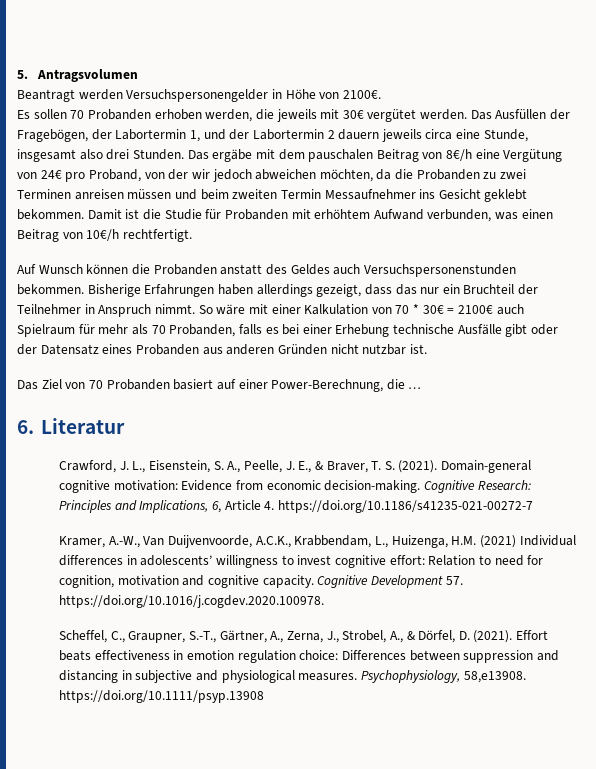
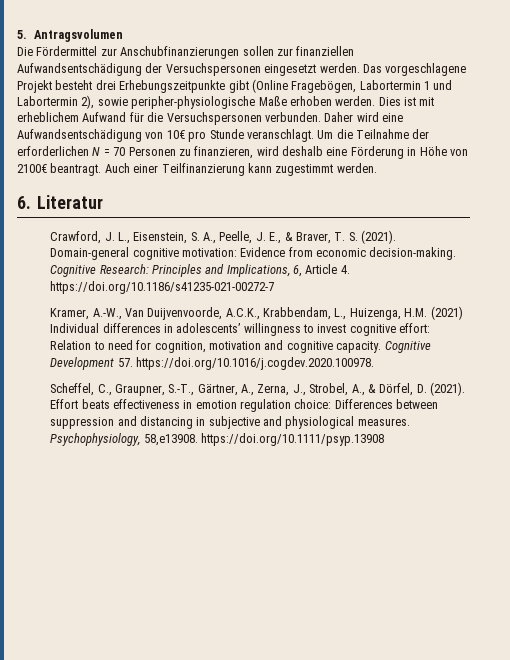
[17,89,381,102] [17,109,571,122] [17,129,528,142] [17,149,563,162] [17,169,527,182] [17,189,528,202] [17,209,553,222] [17,229,192,242] [17,264,516,277] [17,284,539,297] [17,304,524,317] [17,324,559,337] [17,344,427,355] [17,379,422,392] Beantragt werden Versuchspersonengelder in Höhe von 2100€. // Es sollen 70 Probanden erhoben werden, die jeweils mit 30€ vergütet werden. Das Ausfüllen der Fragebögen, der Labortermin 1, und der Labortermin 2 dauern jeweils circa eine Stunde, insgesamt also drei Stunden. Das ergäbe mit dem pauschalen Beitrag von 8€/h eine Vergütung von 24€ pro Proband, von der wir jedoch abweichen möchten, da die Probanden zu zwei Terminen anreisen müssen und beim zweiten Termin Messaufnehmer ins Gesicht geklebt bekommen. Damit ist die Studie für Probanden mit erhöhtem Aufwand verbunden, was einen Beitrag von 10€/h rechtfertigt. // Auf Wunsch können die Probanden anstatt des Geldes auch Versuchspersonenstunden bekommen. Bisherige Erfahrungen haben allerdings gezeigt, dass das nur ein Bruchteil der Teilnehmer in Anspruch nimmt. So wäre mit einer Kalkulation von 70 * 30€ = 2100€ auch Spielraum für mehr als 70 Probanden, falls es bei einer Erhebung technische Ausfälle gibt oder der Datensatz eines Probanden aus anderen Gründen nicht nutzbar ist. // Das Ziel von 70 Probanden basiert auf einer Power-Berechnung, die … -> [17,46,355,59] [17,63,467,76] [17,79,453,93] [17,95,435,109] [17,112,403,125] [17,129,430,142] [17,146,468,159] [17,163,377,176] Die Fördermittel zur Anschubfinanzierungen sollen zur finanziellen Aufwandsentschädigung der Versuchspersonen eingesetzt werden. Das vorgeschlagene Projekt besteht drei Erhebungszeitpunkte gibt (Online Fragebögen, Labortermin 1 und Labortermin 2), sowie peripher-physiologische Maße erhoben werden. Dies ist mit erheblichem Aufwand für die Versuchspersonen verbunden. Daher wird eine Aufwandsentschädigung von 10€ pro Stunde veranschlagt. Um die Teilnahme der erforderlichen N = 70 Personen zu finanzieren, wird deshalb eine Förderung in Höhe von 2100€ beantragt. Auch einer Teilfinanzierung kann zugestimmt werden.

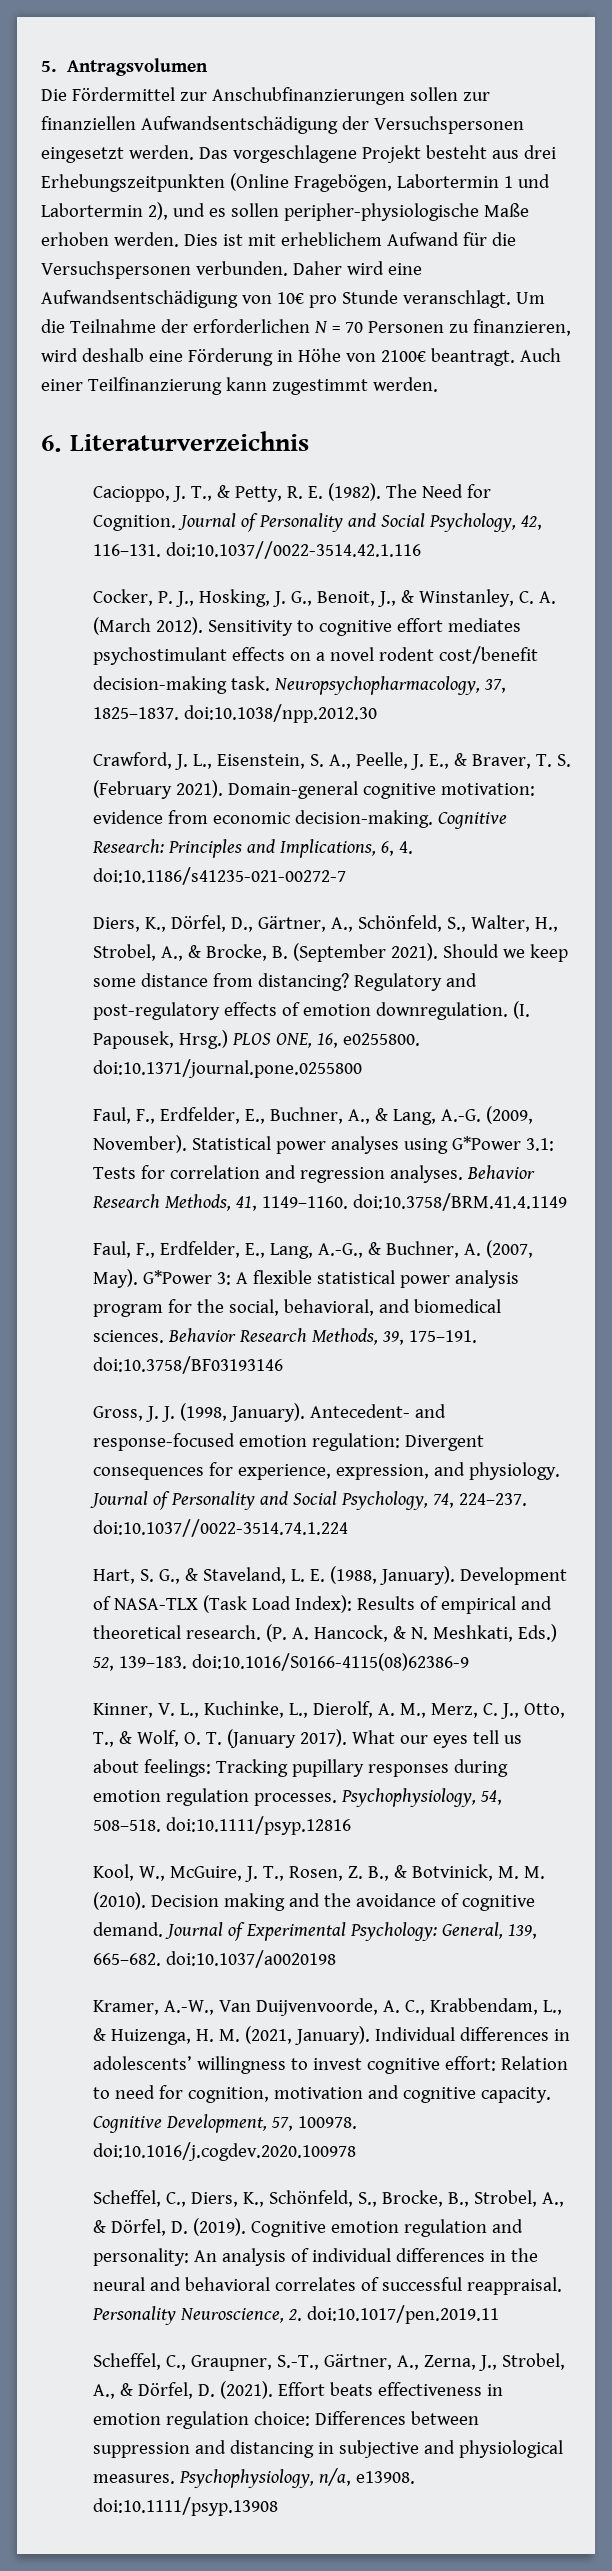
[95,80,249,93] drei Erhebungszeitpunkte gibt -> [491,145,556,159] [41,174,225,192] aus drei Erhebungszeitpunkten
[97,97,128,106] sowie -> [172,203,279,217] und es sollen
[37,195,104,209] Literatur -> [70,431,310,451] [92,483,491,502] [92,513,542,532] [92,541,421,559] [92,589,556,607] [92,617,521,636] [92,646,538,665] [92,676,506,695] [92,704,377,723] Literaturverzeichnis // Cacioppo, J. T., & Petty, R. E. (1982). The Need for Cognition. Journal of Personality and Social Psychology, 42, 116–131. doi:10.1037//0022-3514.42.1.116 // Cocker, P. J., Hosking, J. G., Benoit, J., & Winstanley, C. A. (March 2012). Sensitivity to cognitive effort mediates psychostimulant effects on a novel rodent cost/benefit decision-making task. Neuropsychopharmacology, 37, 1825–1837. doi:10.1038/npp.2012.30
[361,230,397,244] (2021). -> [92,780,223,799] (February 2021).
[240,247,286,257] Evidence -> [92,810,163,824] evidence
[305,264,350,274] [50,281,275,294] [50,306,463,320] Article 4. https://doi.org/10.1186/s41235-021-00272-7 // Kramer, A.-W., Van Duijvenvoorde, A.C.K., Krabbendam, L., Huizenga, H.M. (2021) -> [398,841,413,854] [92,867,346,885] [92,915,558,932] [92,943,568,962] [92,973,477,991] [92,1001,530,1020] [92,1030,420,1049] [92,1059,362,1078] [92,1106,533,1125] [92,1135,554,1154] [92,1165,535,1183] [91,1193,567,1211] [92,1240,533,1259] [92,1269,519,1288] [92,1299,501,1317] [92,1328,477,1345] [92,1356,283,1374] [92,1403,446,1422] [92,1433,484,1451] [92,1462,560,1480] [89,1491,527,1510] [92,1519,348,1537] [92,1566,567,1585] [92,1595,552,1614] [92,1624,557,1642] [91,1653,469,1671] [92,1701,565,1719] [92,1729,522,1748] [92,1759,508,1777] [92,1788,502,1807] [92,1816,351,1835] [92,1864,545,1882] [92,1892,535,1911] [92,1922,537,1941] [92,1950,336,1968] [92,1998,562,2016] [92,2026,370,2045] 4. doi:10.1186/s41235-021-00272-7 // Diers, K., Dörfel, D., Gärtner, A., Schönfeld, S., Walter, H., Strobel, A., & Brocke, B. (September 2021). Should we keep some distance from distancing? Regulatory and post-regulatory effects of emotion downregulation. (I. Papousek, Hrsg.) PLOS ONE, 16, e0255800. doi:10.1371/journal.pone.0255800 // Faul, F., Erdfelder, E., Buchner, A., & Lang, A.-G. (2009, November). Statistical power analyses using G*Power 3.1: Tests for correlation and regression analyses. Behavior Research Methods, 41, 1149–1160. doi:10.3758/BRM.41.4.1149 // Faul, F., Erdfelder, E., Lang, A.-G., & Buchner, A. (2007, May). G*Power 3: A flexible statistical power analysis program for the social, behavioral, and biomedical sciences. Behavior Research Methods, 39, 175–191. doi:10.3758/BF03193146 // Gross, J. J. (1998, January). Antecedent- and response-focused emotion regulation: Divergent consequences for experience, expression, and physiology. Journal of Personality and Social Psychology, 74, 224–237. doi:10.1037//0022-3514.74.1.224 // Hart, S. G., & Staveland, L. E. (1988, January). Development of NASA-TLX (Task Load Index): Results of empirical and theoretical research. (P. A. Hancock, & N. Meshkati, Eds.) 52, 139–183. doi:10.1016/S0166-4115(08)62386-9 // Kinner, V. L., Kuchinke, L., Dierolf, A. M., Merz, C. J., Otto, T., & Wolf, O. T. (January 2017). What our eyes tell us about feelings: Tracking pupillary responses during emotion regulation processes. Psychophysiology, 54, 508–518. doi:10.1111/psyp.12816 // Kool, W., McGuire, J. T., Rosen, Z. B., & Botvinick, M. M. (2010). Decision making and the avoidance of cognitive demand. Journal of Experimental Psychology: General, 139, 665–682. doi:10.1037/a0020198 // Kramer, A.-W., Van Duijvenvoorde, A. C., Krabbendam, L., & Huizenga, H. M. (2021, January).
[50,357,374,370] Development 57. https://doi.org/10.1016/j.cogdev.2020.100978. -> [165,2114,357,2133] [92,2142,356,2161] [92,2190,564,2207] [92,2218,523,2237] [92,2248,538,2266] [92,2277,562,2295] [91,2305,499,2325] Development, 57, 100978. doi:10.1016/j.cogdev.2020.100978 // Scheffel, C., Diers, K., Schönfeld, S., Brocke, B., Strobel, A., & Dörfel, D. (2019). Cognitive emotion regulation and personality: An analysis of individual differences in the neural and behavioral correlates of successful reappraisal. Personality Neuroscience, 2. doi:10.1017/pen.2019.11
[143,433,384,446] 58,e13908. https://doi.org/10.1111/psyp.13908 -> [318,2468,415,2486] [92,2497,278,2516] n/a, e13908. doi:10.1111/psyp.13908

